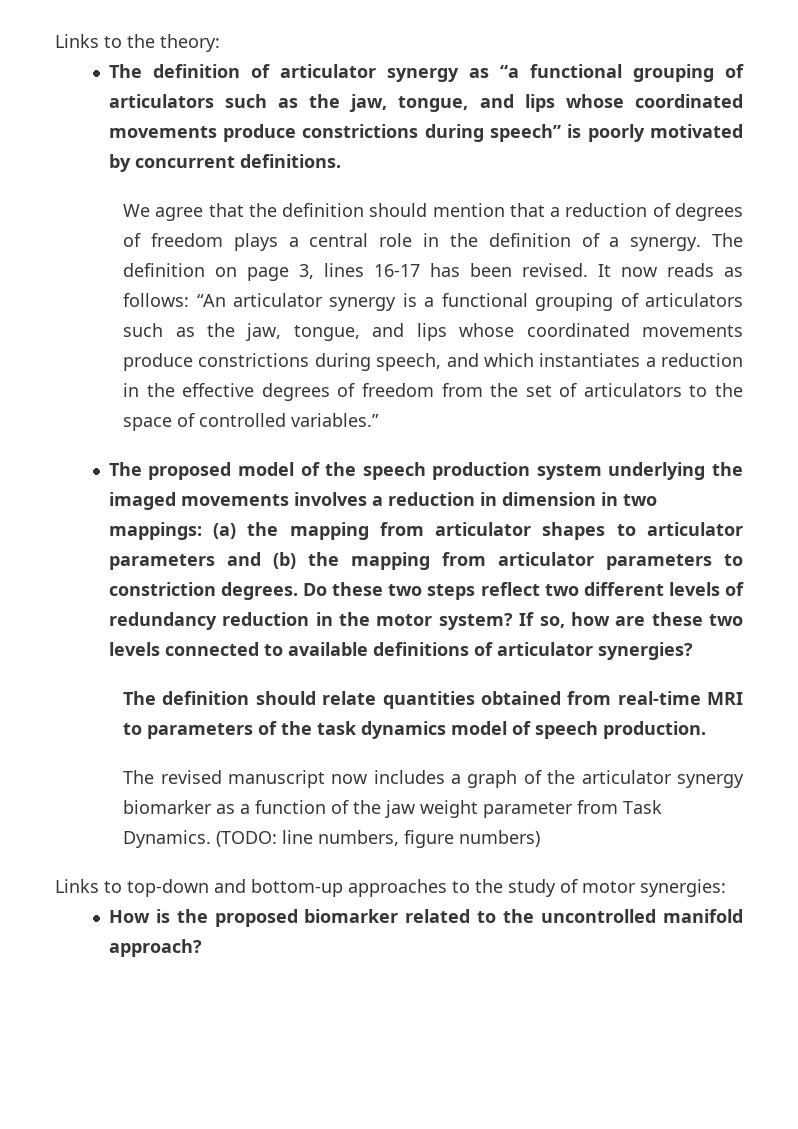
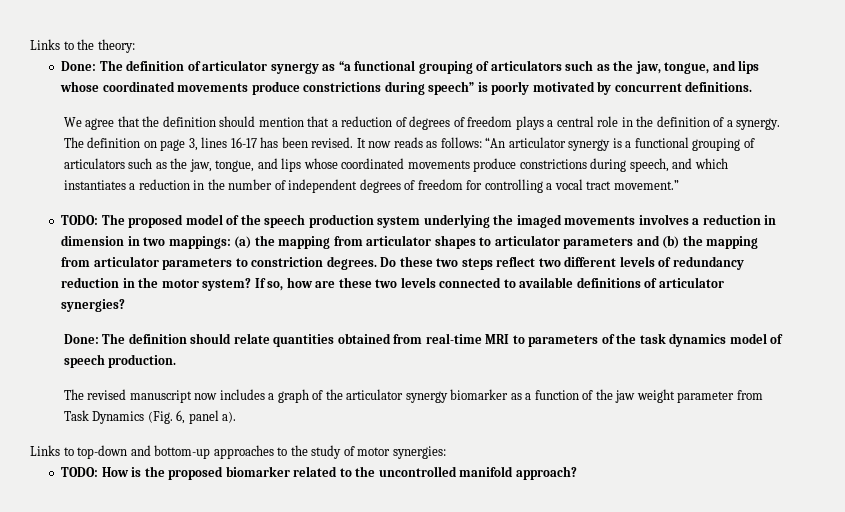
(220, 43) none -> [61,61,97,71] Done:
[182,383,743,401] [123,413,380,431] effective degrees of freedom from the set of articulators to the space of controlled variables.” // -> [228,179,679,193] [61,215,99,225] number of independent degrees of freedom for controlling a vocal tract movement.” // TODO:
(693, 651) none -> [63,334,99,344] Done:
[123,830,541,848] Dynamics. (TODO: line numbers, figure numbers) -> [92,410,237,424] Dynamics (Fig. 6, panel a).
(726, 888) none -> [61,467,99,477] TODO:

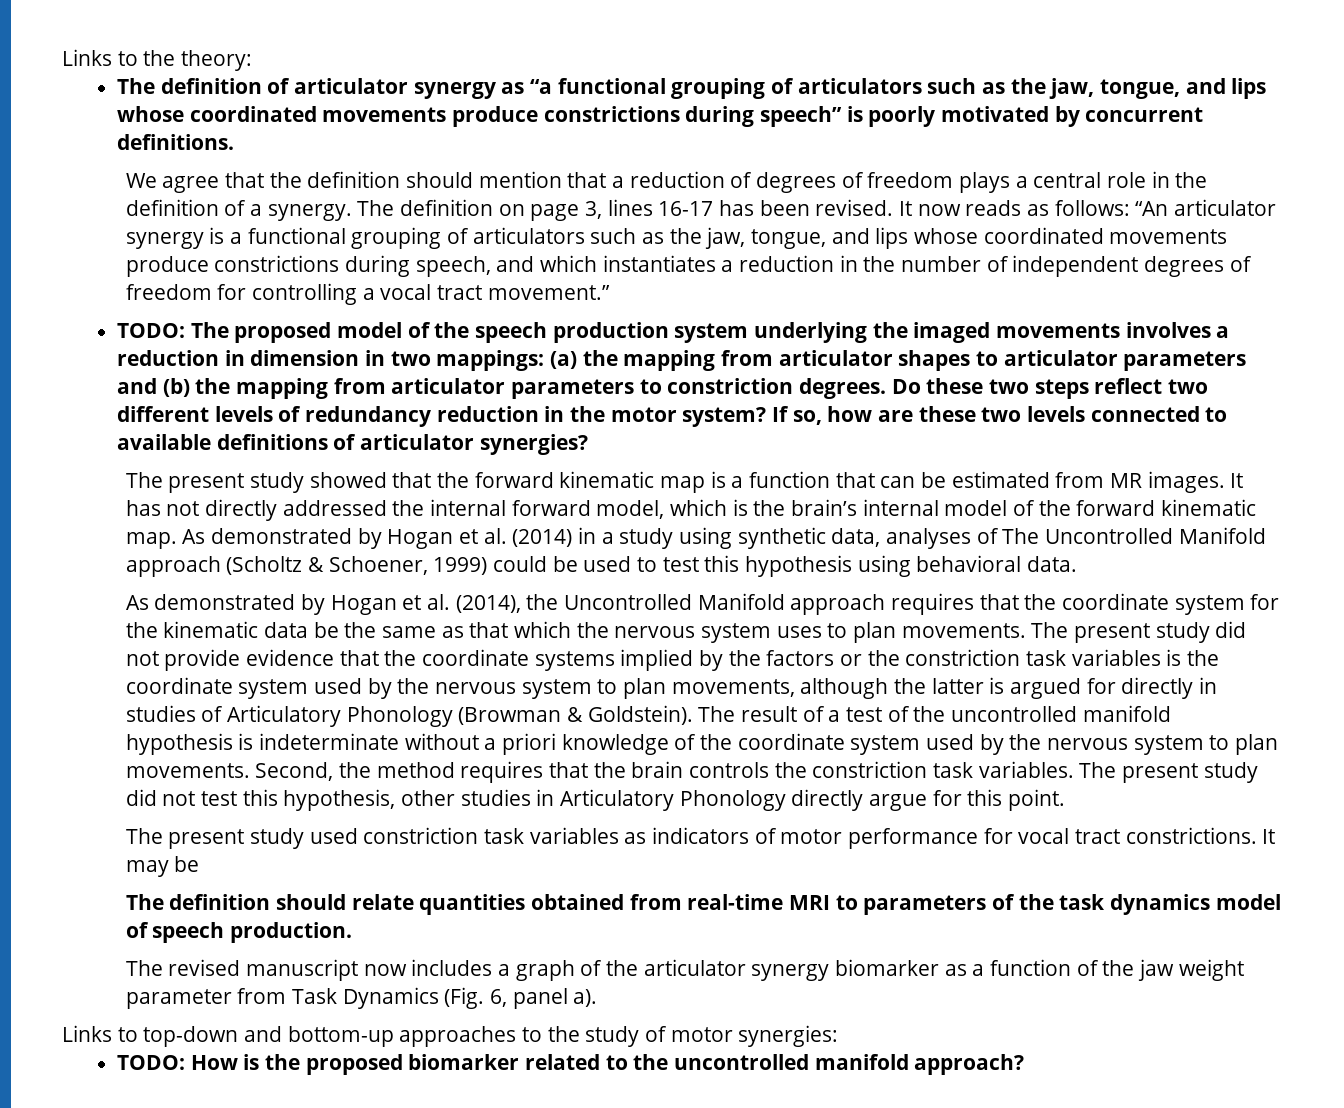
[61,61,97,71] Done: -> (253, 60) none
[63,334,99,344] Done: -> [125,471,1244,493] [125,499,1256,521] [125,527,1266,549] [125,555,1077,577] [125,593,1280,615] [125,621,1247,643] [125,649,1219,671] [125,677,1217,699] [125,705,1171,727] [125,733,1278,755] [125,761,1258,783] [125,789,1065,811] [125,827,1276,849] [125,856,200,877] The present study showed that the forward kinematic map is a function that can be estimated from MR images. It has not directly addressed the internal forward model, which is the brain’s internal model of the forward kinematic map. As demonstrated by Hogan et al. (2014) in a study using synthetic data, analyses of The Uncontrolled Manifold approach (Scholtz & Schoener, 1999) could be used to test this hypothesis using behavioral data. // As demonstrated by Hogan et al. (2014), the Uncontrolled Manifold approach requires that the coordinate system for the kinematic data be the same as that which the nervous system uses to plan movements. The present study did not provide evidence that the coordinate systems implied by the factors or the constriction task variables is the coordinate system used by the nervous system to plan movements, although the latter is argued for directly in studies of Articulatory Phonology (Browman & Goldstein). The result of a test of the uncontrolled manifold hypothesis is indeterminate without a priori knowledge of the coordinate system used by the nervous system to plan movements. Second, the method requires that the brain controls the constriction task variables. The present study did not test this hypothesis, other studies in Articulatory Phonology directly argue for this point. // The present study used constriction task variables as indicators of motor performance for vocal tract constrictions. It may be //

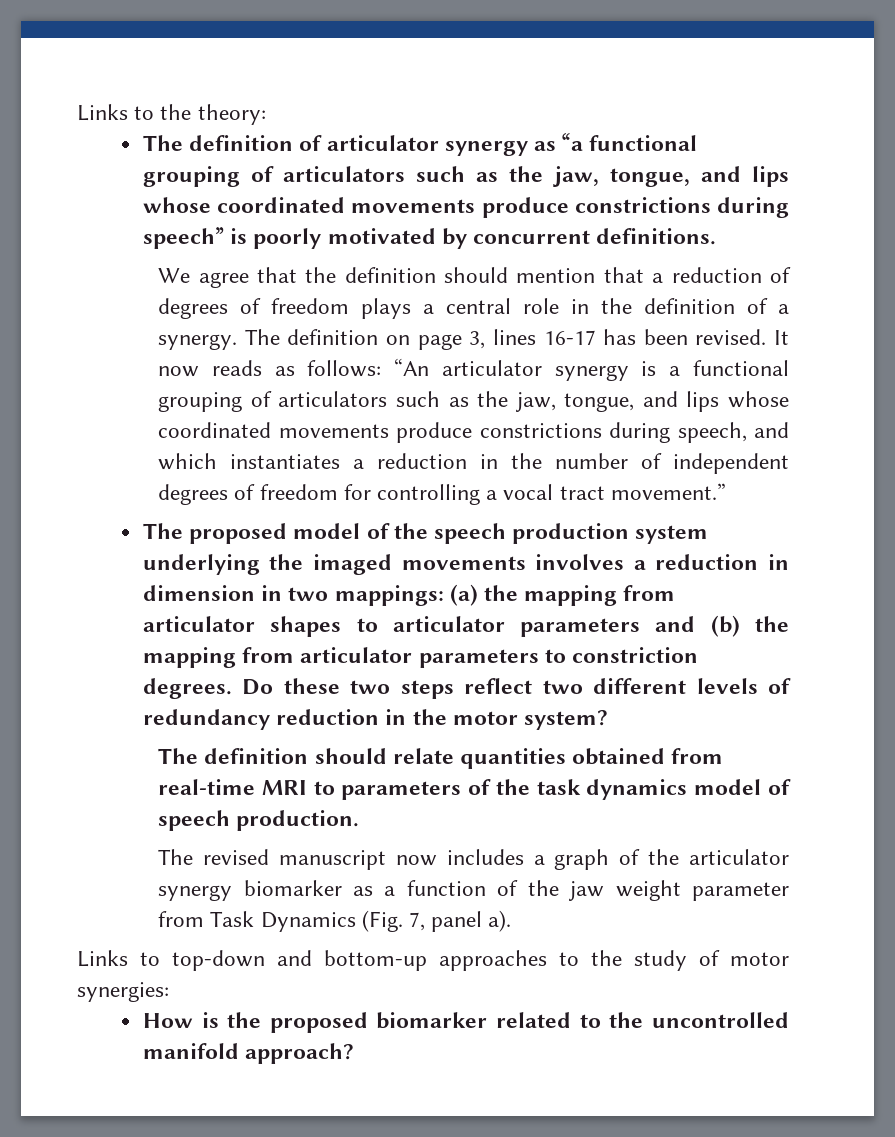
[116,323,185,338] TODO: -> (726, 491) none
[771,406,1228,425] [116,434,588,455] [125,471,1244,493] [125,499,1256,521] [125,527,1266,549] [125,555,1077,577] [125,593,1280,615] [125,621,1247,643] [125,649,1219,671] [125,677,1217,699] [125,705,1171,727] [125,733,1278,755] [125,761,1258,783] [125,789,1065,811] [125,827,1276,849] [125,856,200,877] If so, how are these two levels connected to available definitions of articulator synergies? // The present study showed that the forward kinematic map is a function that can be estimated from MR images. It has not directly addressed the internal forward model, which is the brain’s internal model of the forward kinematic map. As demonstrated by Hogan et al. (2014) in a study using synthetic data, analyses of The Uncontrolled Manifold approach (Scholtz & Schoener, 1999) could be used to test this hypothesis using behavioral data. // As demonstrated by Hogan et al. (2014), the Uncontrolled Manifold approach requires that the coordinate system for the kinematic data be the same as that which the nervous system uses to plan movements. The present study did not provide evidence that the coordinate systems implied by the factors or the constriction task variables is the coordinate system used by the nervous system to plan movements, although the latter is argued for directly in studies of Articulatory Phonology (Browman & Goldstein). The result of a test of the uncontrolled manifold hypothesis is indeterminate without a priori knowledge of the coordinate system used by the nervous system to plan movements. Second, the method requires that the brain controls the constriction task variables. The present study did not test this hypothesis, other studies in Articulatory Phonology directly argue for this point. // The present study used constriction task variables as indicators of motor performance for vocal tract constrictions. It may be -> (608, 720) none
[489,989,507,1007] 6, -> [409,912,426,931] 7,
[116,1055,185,1070] TODO: -> (169, 992) none

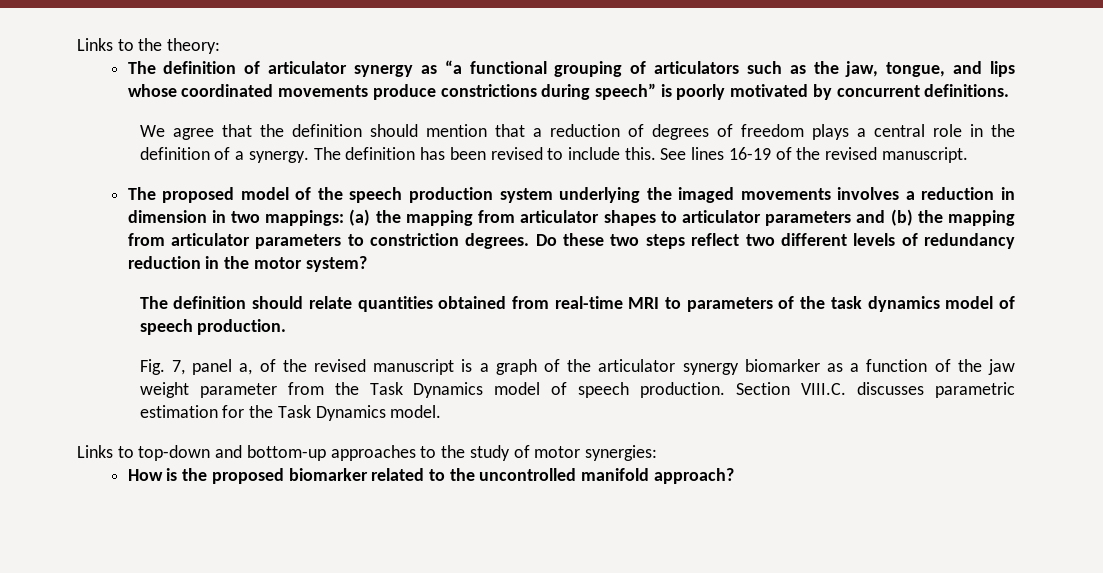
[386,329,789,350] [158,358,789,381] [158,391,789,412] [158,422,789,443] [158,453,789,474] [158,483,726,505] on page 3, lines 16-17 has been revised. It now reads as follows: “An articulator synergy is a functional grouping of articulators such as the jaw, tongue, and lips whose coordinated movements produce constrictions during speech, and which instantiates a reduction in the number of independent degrees of freedom for controlling a vocal tract movement.” -> [420,147,968,163] has been revised to include this. See lines 16-19 of the revised manuscript.
[158,849,524,870] The revised manuscript now includes -> [139,359,473,375] Fig. 7, panel a, of the revised manuscript is
[210,910,512,932] Task Dynamics (Fig. 7, panel a). -> [334,382,1016,398] [139,405,442,421] the Task Dynamics model of speech production. Section VIII.C. discusses parametric estimation for the Task Dynamics model.

